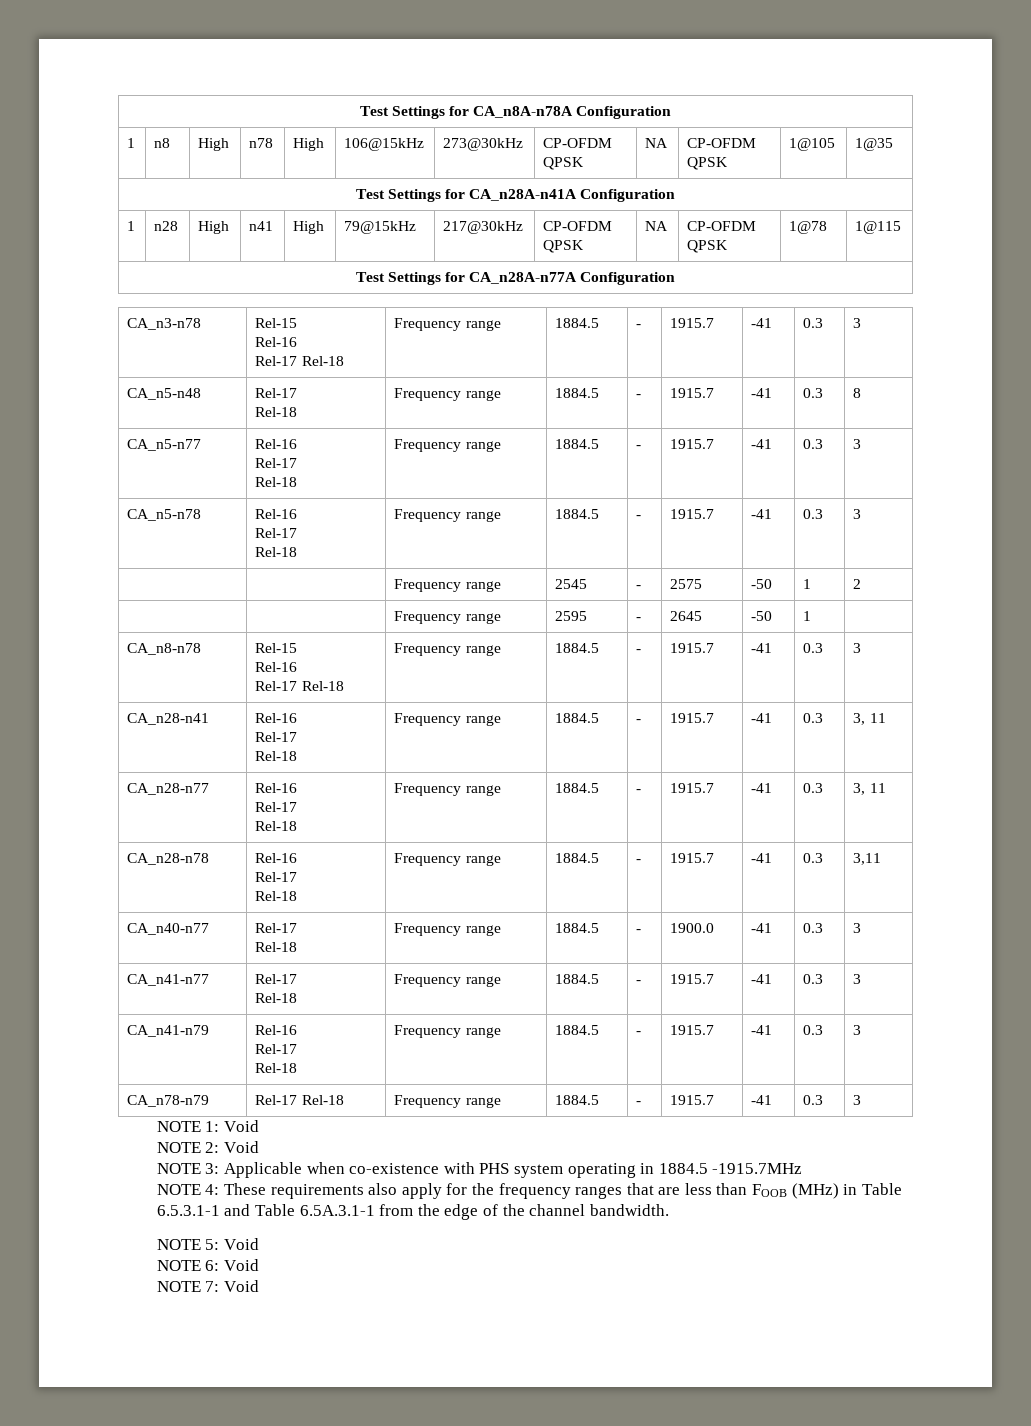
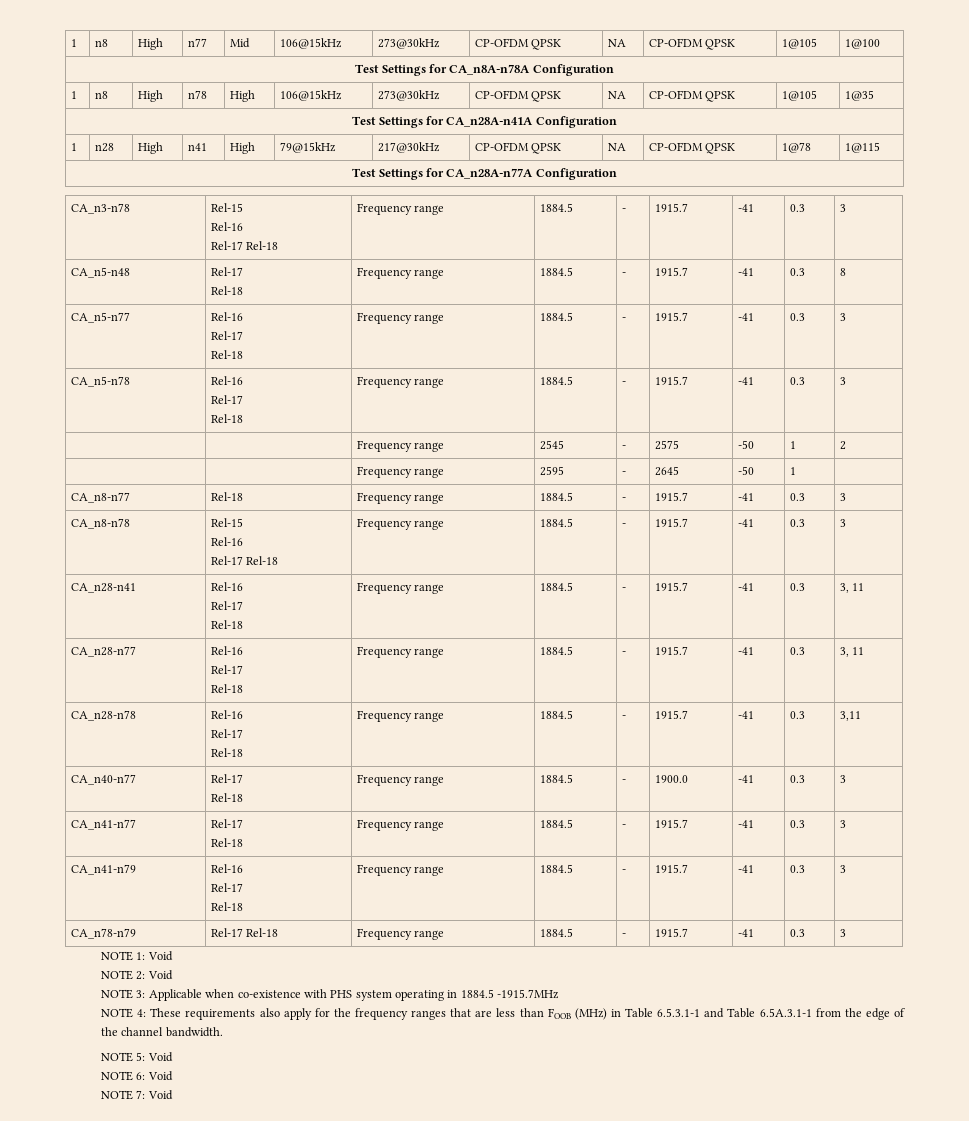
(359, 111) none -> [70,39,77,47] [94,39,108,47] [137,38,163,50] [187,38,207,47] [229,38,250,48] [279,38,342,49] [377,38,440,49] [474,38,562,50] [607,39,626,47] [648,38,736,50] [781,38,817,49] [844,39,880,49] 1 | n8 | High | n77 | Mid | 106@15kHz | 273@30kHz | CP-OFDM QPSK | NA | CP-OFDM QPSK | 1@105 | 1@100 //
(812, 616) none -> [70,492,130,503] [210,492,243,501] [356,492,445,504] [539,492,573,501] [621,497,626,501] [654,492,688,501] [737,493,754,501] [789,493,805,501] [839,493,846,501] // CA_n8-n77 | Rel-18 | Frequency range | 1884.5 | - | 1915.7 | -41 | 0.3 | 3

